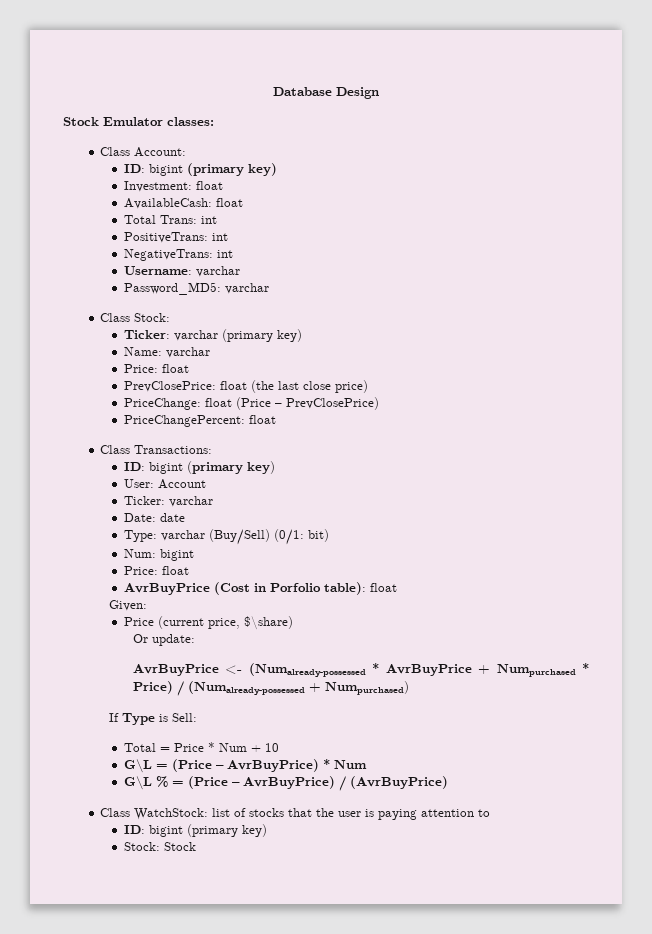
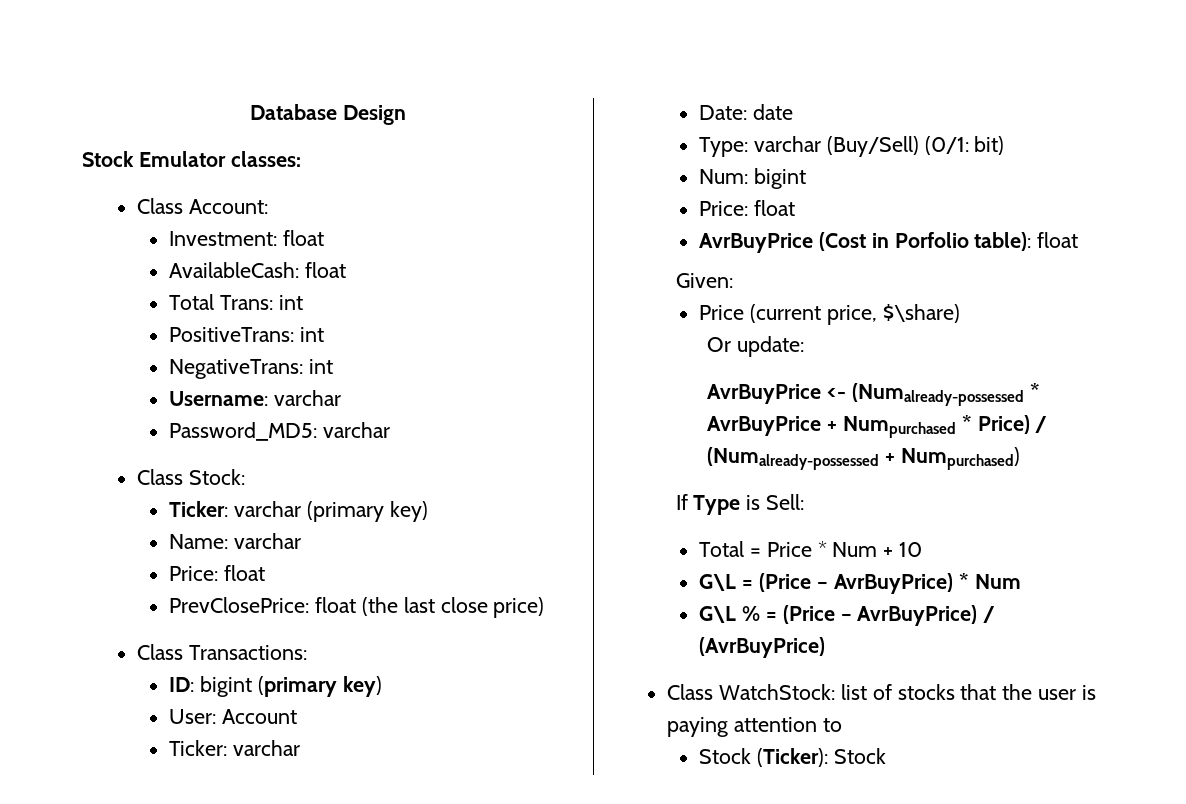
[123,163,277,176] // ID: bigint (primary key) -> (269, 206) none
[123,397,379,410] [123,415,276,427] // PriceChange: float (Price – PrevClosePrice) // PriceChangePercent: float -> (545, 607) none
[123,824,267,837] [123,842,160,851] ID: bigint (primary key) // Stock: -> [699,748,829,767] Stock (Ticker):

